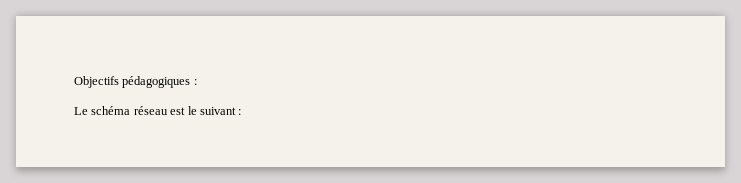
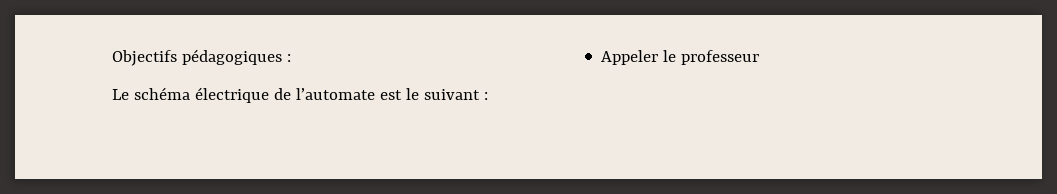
[133,106,168,115] réseau -> [194,87,375,103] électrique de l’automate
(242, 112) none -> [601,50,760,65] // Appeler le professeur

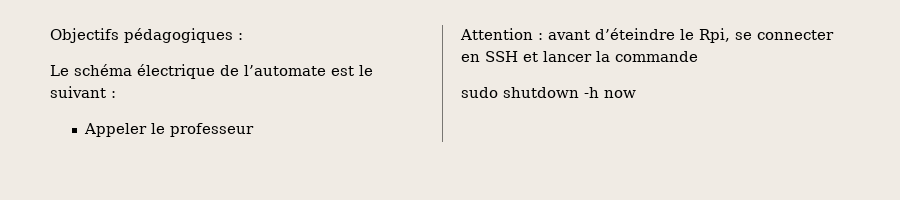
(760, 57) none -> [460,28,834,43] [461,51,698,62] [461,87,636,98] // Attention : avant d’éteindre le Rpi, se connecter en SSH et lancer la commande // sudo shutdown -h now

